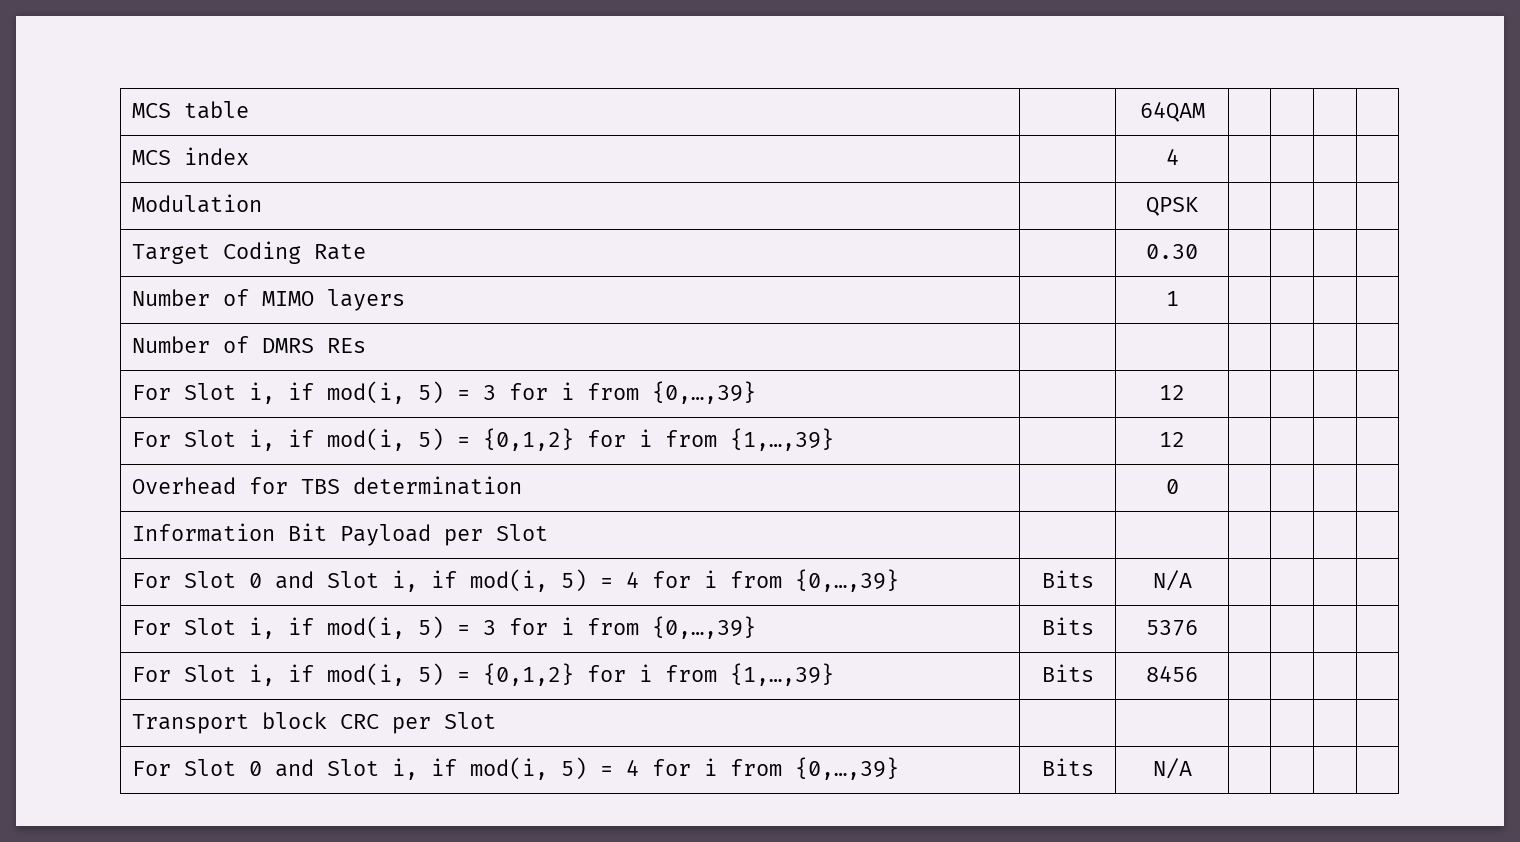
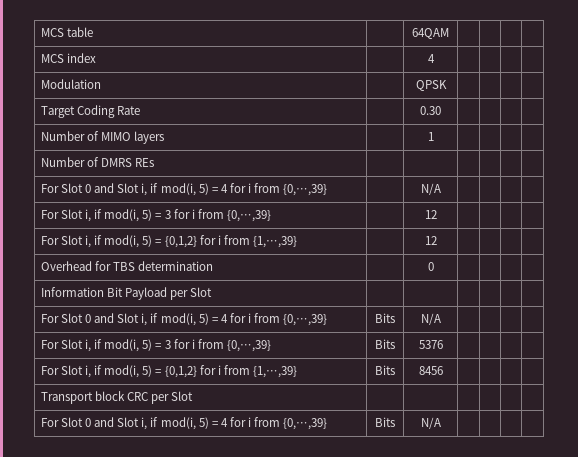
(366, 345) none -> [40,183,328,196] [420,183,441,195] // For Slot 0 and Slot i, if mod(i, 5) = 4 for i from {0,…,39} | | N/A | | | |

